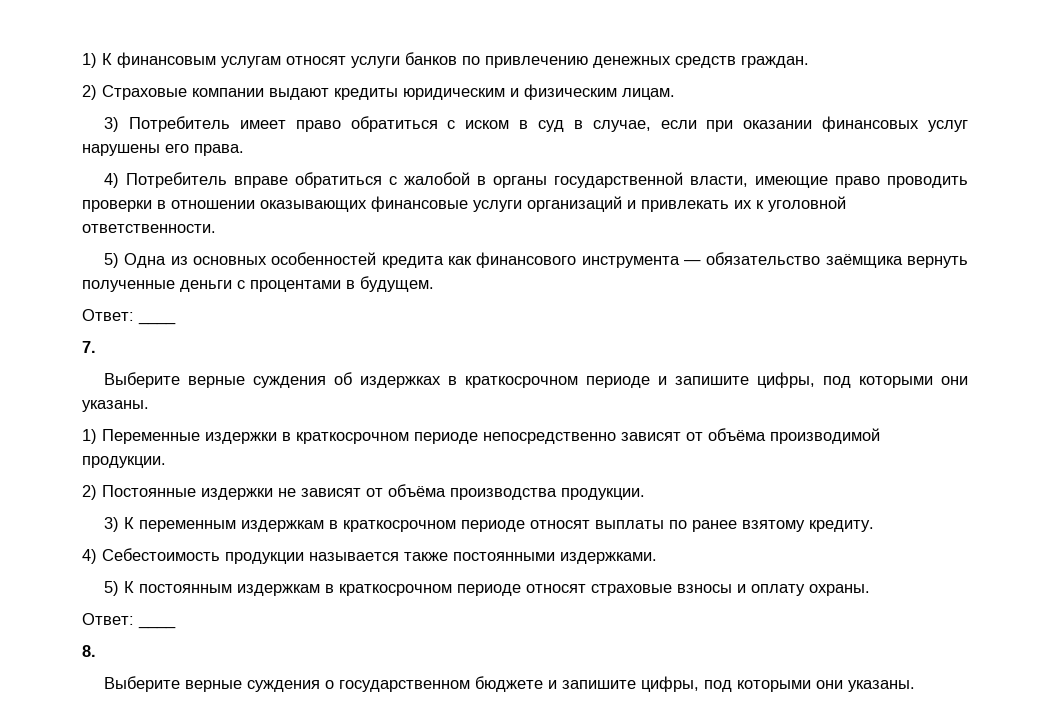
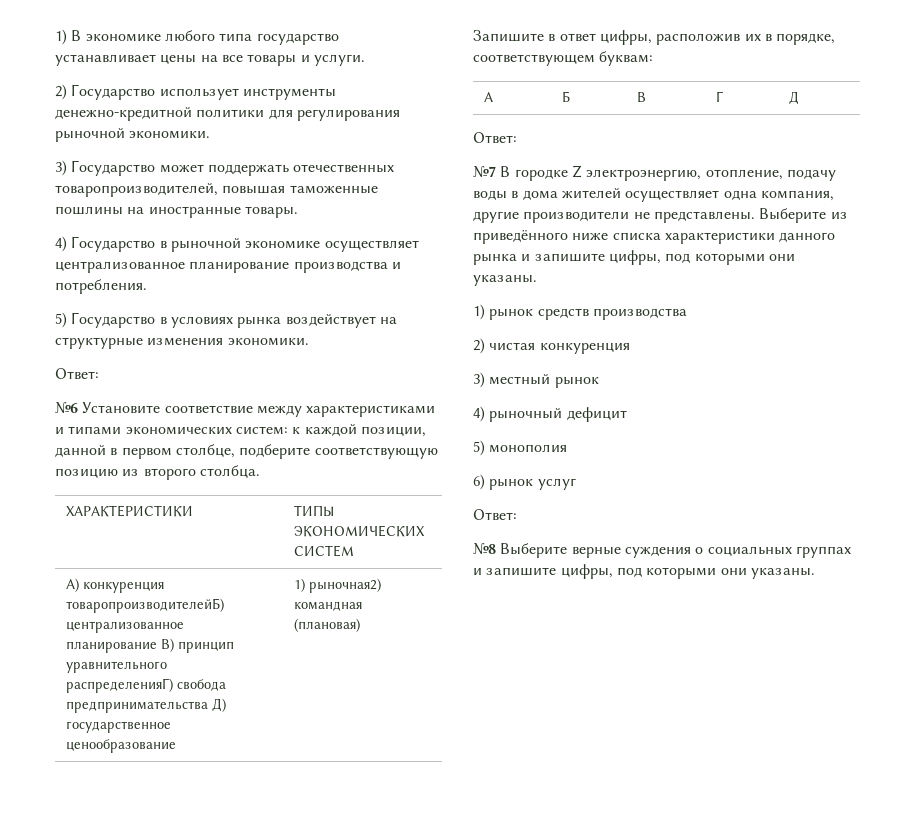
[82,52,809,68] [82,84,675,100] [104,116,968,132] [82,144,244,156] [104,172,968,188] [82,196,846,212] [82,224,216,233] [104,252,969,268] [82,276,434,292] [82,309,134,321] [138,321,176,325] [82,341,96,353] [104,372,651,388] 1) К финансовым услугам относят услуги банков по привлечению денежных средств граждан. // 2) Страховые компании выдают кредиты юридическим и физическим лицам. // 3) Потребитель имеет право обратиться с иском в суд в случае, если при оказании финансовых услуг нарушены его права. // 4) Потребитель вправе обратиться с жалобой в органы государственной власти, имеющие право проводить проверки в отношении оказывающих финансовые услуги организаций и привлекать их к уголовной ответственности. // 5) Одна из основных особенностей кредита как финансового инструмента — обязательство заёмщика вернуть полученные деньги с процентами в будущем. // Ответ: ____ // 7. // Выберите верные суждения об издержках в краткосрочном периоде -> [55,29,339,45] [55,54,365,66] [55,84,336,100] [55,107,400,121] [55,128,211,142] [55,160,395,176] [55,183,378,197] [55,206,298,218] [55,236,419,252] [55,261,401,273] [55,279,147,294] [55,312,397,328] [55,337,309,349] [55,368,99,380] [55,402,436,417] [55,424,426,437] [55,444,438,459] [55,465,260,480] [65,505,193,517] [293,505,334,517] [293,525,425,537] [293,545,354,557] [65,578,164,593] [65,598,224,613] [65,621,184,633] [65,638,234,653] [65,661,167,673] [65,678,226,693] [65,698,226,713] [65,721,171,733] [65,739,176,753] [293,578,381,593] [293,601,362,611] [293,618,360,632] [473,30,836,45] [473,51,654,66] [483,92,493,102] [561,91,570,102] [636,92,646,102] [715,91,723,102] [788,91,799,105] [473,132,517,144] [473,165,836,181] [473,188,834,202] [473,208,848,223] [473,230,836,244] [473,254,517,265] 1) В экономике любого типа государство устанавливает цены на все товары и услуги. // 2) Государство использует инструменты денежно-кредитной политики для регулирования рыночной экономики. // 3) Государство может поддержать отечественных товаропроизводителей, повышая таможенные пошлины на иностранные товары. // 4) Государство в рыночной экономике осуществляет централизованное планирование производства и потребления. // 5) Государство в условиях рынка воздействует на структурные изменения экономики. // Ответ: // №6 Установите соответствие между характеристиками и типами экономических систем: к каждой позиции, данной в первом столбце, подберите соответствующую позицию из второго столбца. // ХАРАКТЕРИСТИКИ | ТИПЫ ЭКОНОМИЧЕСКИХ СИСТЕМ // А) конкуренция товаропроизводителейБ) централизованное планирование В) принцип уравнительного распределенияГ) свобода предпринимательства Д) государственное ценообразование | 1) рыночная2) командная (плановая) // Запишите в ответ цифры, расположив их в порядке, соответствующем буквам: // A | Б | В | Г | Д // Ответ: // №7 В городке Z электроэнергию, отопление, подачу воды в дома жителей осуществляет одна компания, другие производители не представлены. Выберите из приведённого ниже списка характеристики данного рынка
[102,428,880,444] [82,456,166,468] [82,484,645,500] [104,517,875,532] [82,548,657,564] [104,581,871,596] [82,613,134,625] [138,625,176,629] [82,645,96,657] Переменные издержки в краткосрочном периоде непосредственно зависят от объёма производимой продукции. // 2) Постоянные издержки не зависят от объёма производства продукции. // 3) К переменным издержкам в краткосрочном периоде относят выплаты по ранее взятому кредиту. // 4) Себестоимость продукции называется также постоянными издержками. // 5) К постоянным издержкам в краткосрочном периоде относят страховые взносы и оплату охраны. // Ответ: ____ // 8. // -> [489,308,687,320] [473,338,630,354] [473,372,599,388] [473,406,627,422] [473,440,568,456] [473,474,576,490] [473,509,517,521] [473,543,496,554] рынок средств производства // 2) чистая конкуренция // 3) местный рынок // 4) рыночный дефицит // 5) монополия // 6) рынок услуг // Ответ: // №8
[339,676,544,692] государственном бюджете -> [707,546,851,558] социальных группах

